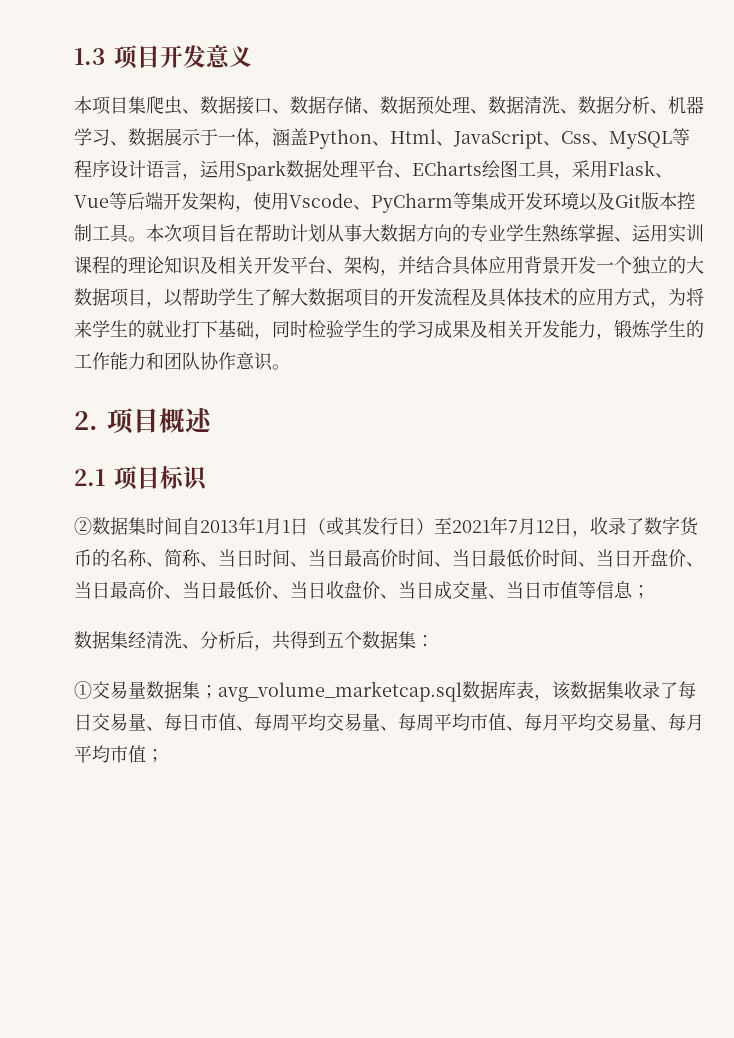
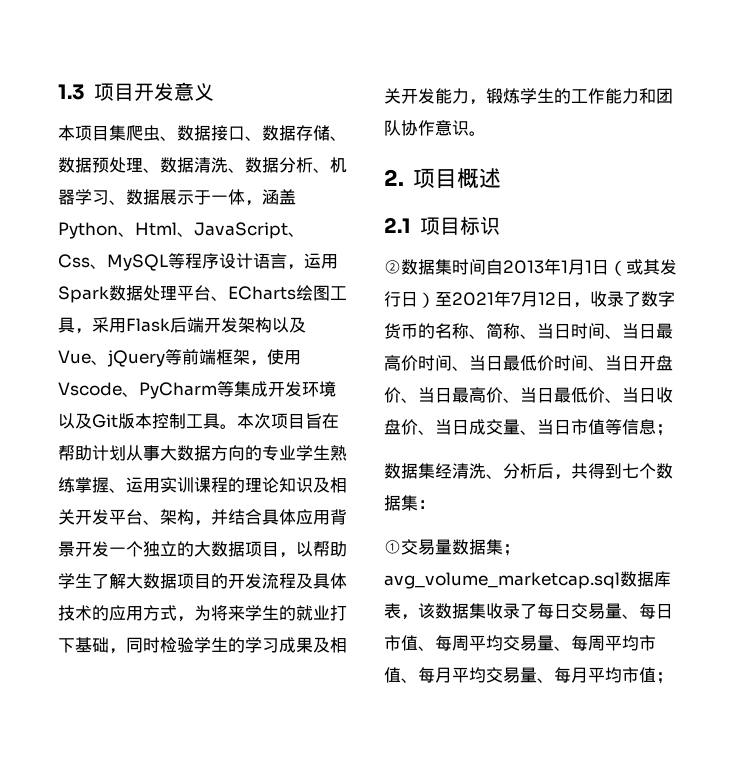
[655,173,673,178] [74,192,127,210] 、Vue等 -> (170, 325) none
(235, 201) none -> [272,317,306,333] [58,349,250,367] 以及Vue、jQuery等前端框架
[326,632,344,648] 五 -> [622,463,639,478] 七

